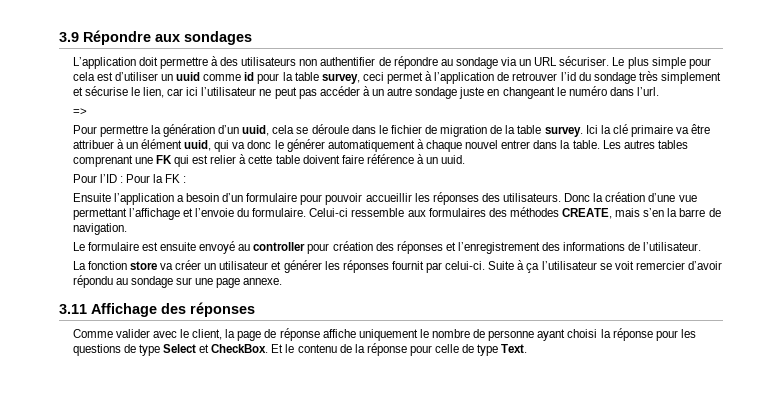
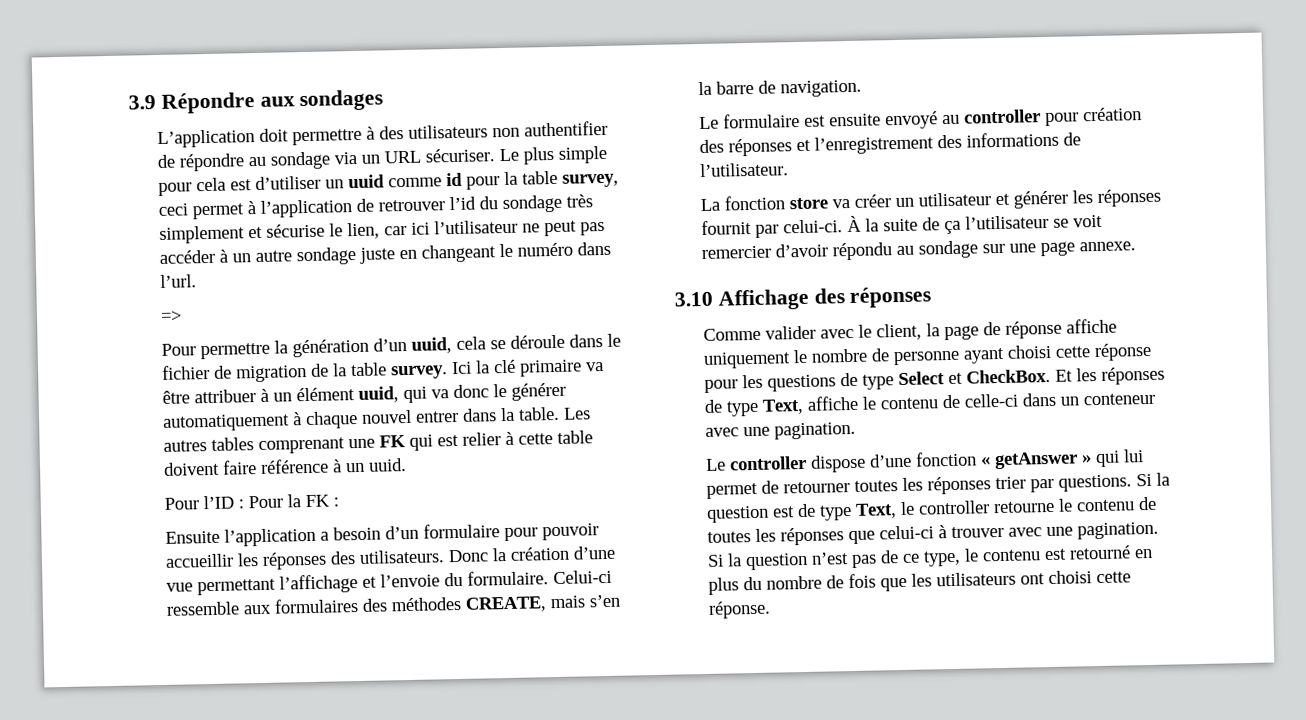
[488,260,525,270] Suite à -> [847,215,941,233] À la suite de
[59,304,87,314] 3.11 -> [674,291,713,307] 3.10
[600,329,611,338] la -> [1055,346,1092,358] cette
[285,343,528,356] le contenu de la réponse pour celle de type Text. -> [1076,366,1166,385] [704,392,1156,417] [705,421,857,440] [706,449,1145,473] [706,472,1171,499] [706,496,1158,523] [707,521,1160,546] [707,545,1154,571] [708,570,1132,595] [708,600,772,619] les réponses de type Text, affiche le contenu de celle-ci dans un conteneur avec une pagination. // Le controller dispose d’une fonction « getAnswer » qui lui permet de retourner toutes les réponses trier par questions. Si la question est de type Text, le controller retourne le contenu de toutes les réponses que celui-ci à trouver avec une pagination. Si la question n’est pas de ce type, le contenu est retourné en plus du nombre de fois que les utilisateurs ont choisi cette réponse.

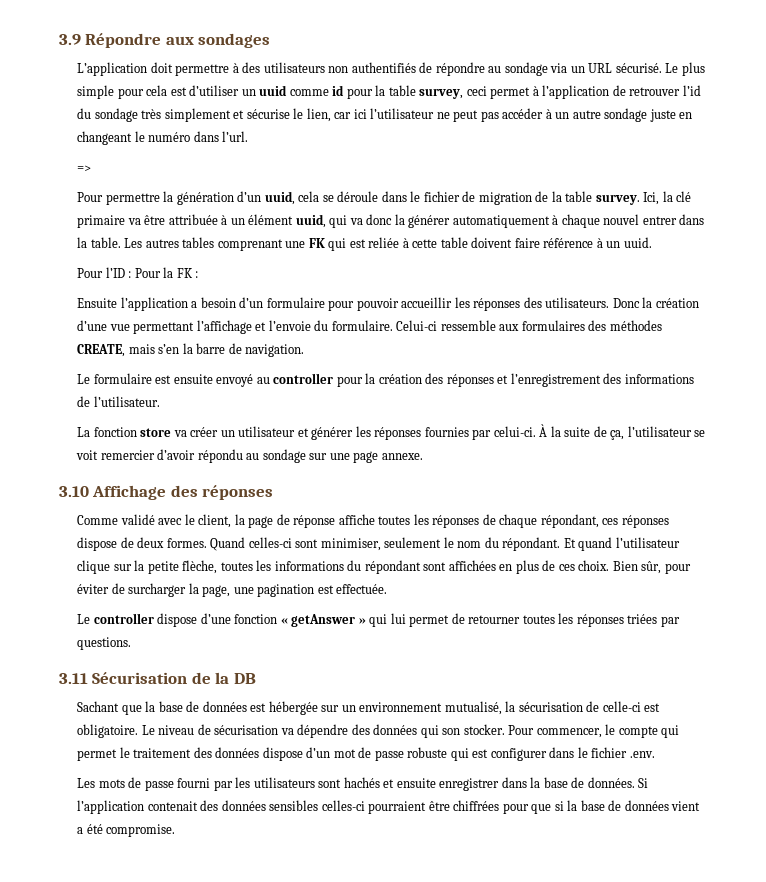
[524,120,609,137] authentifier -> [351,62,416,73] authentifiés
[425,148,496,163] sécuriser. -> [615,63,662,73] sécurisé.
[452,361,473,375] Ici -> [643,192,660,205] Ici,
[194,389,257,404] attribuer -> [168,214,218,225] attribuée
[493,383,508,398] le -> [394,214,405,225] la
[462,432,502,446] relier -> [368,237,400,248] reliée
(1080, 119) none -> [365,373,376,384] la
[701,219,753,235] fournit -> [424,427,469,437] fournies
[944,220,962,235] ça -> [610,430,625,440] ça,
[765,325,817,340] valider -> [120,514,155,525] validé
[703,342,1153,369] [704,366,1166,393] [704,392,1156,417] [705,421,857,440] uniquement le nombre de personne ayant choisi cette réponse pour les questions de type Select et CheckBox. Et les réponses de type Text, affiche le contenu de celle-ci dans un conteneur avec une pagination. -> [378,514,669,528] [77,537,680,551] [77,560,691,574] [77,583,388,597] toutes les réponses de chaque répondant, ces réponses dispose de deux formes. Quand celles-ci sont minimiser, seulement le nom du répondant. Et quand l’utilisateur clique sur la petite flèche, toutes les informations du répondant sont affichées en plus de ces choix. Bien sûr, pour éviter de surcharger la page, une pagination est effectuée.
[995,476,1027,490] trier -> [627,614,658,624] triées
[1136,472,1171,487] [706,496,1158,523] [707,521,1160,546] [707,545,1154,571] [708,570,1132,595] [708,600,772,619] Si la question est de type Text, le controller retourne le contenu de toutes les réponses que celui-ci à trouver avec une pagination. Si la question n’est pas de ce type, le contenu est retourné en plus du nombre de fois que les utilisateurs ont choisi cette réponse. -> [59,672,256,684] [77,701,661,715] [77,724,680,738] [77,747,655,761] [77,777,649,791] [77,800,701,814] [77,824,176,837] // 3.11 Sécurisation de la DB // Sachant que la base de données est hébergée sur un environnement mutualisé, la sécurisation de celle-ci est obligatoire. Le niveau de sécurisation va dépendre des données qui son stocker. Pour commencer, le compte qui permet le traitement des données dispose d’un mot de passe robuste qui est configurer dans le fichier .env. // Les mots de passe fourni par les utilisateurs sont hachés et ensuite enregistrer dans la base de données. Si l’application contenait des données sensibles celles-ci pourraient être chiffrées pour que si la base de données vient a été compromise.

